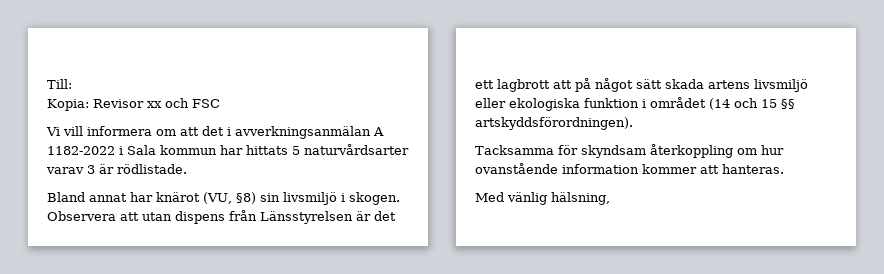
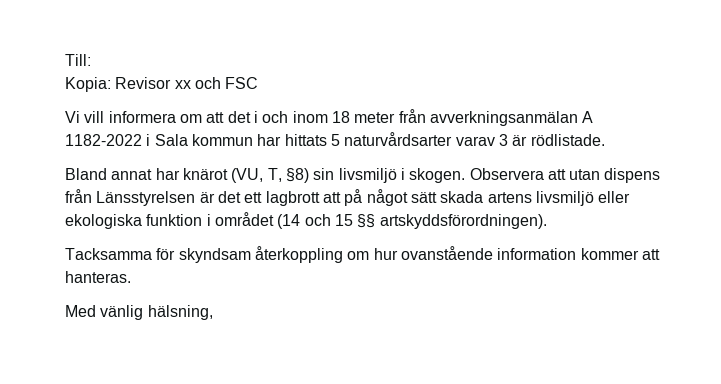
(231, 131) none -> [262,109,426,123] och inom 18 meter från
(232, 198) none -> [267,168,282,182] T,

